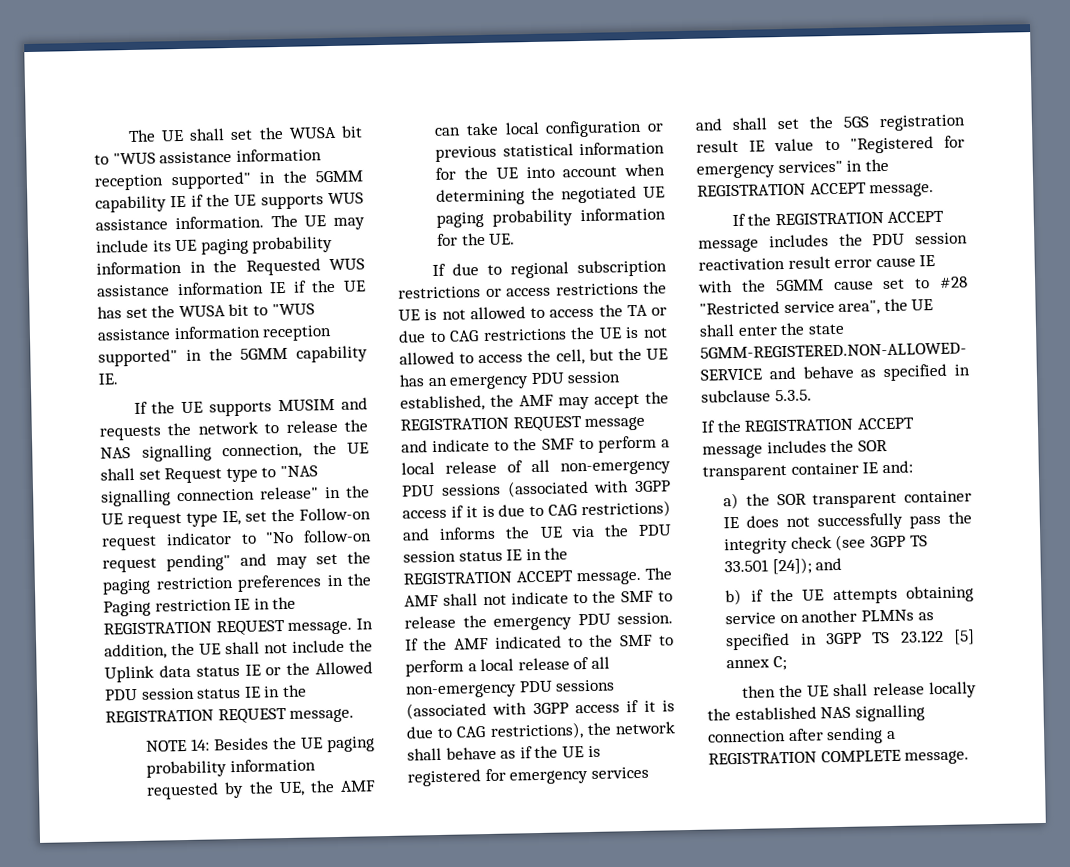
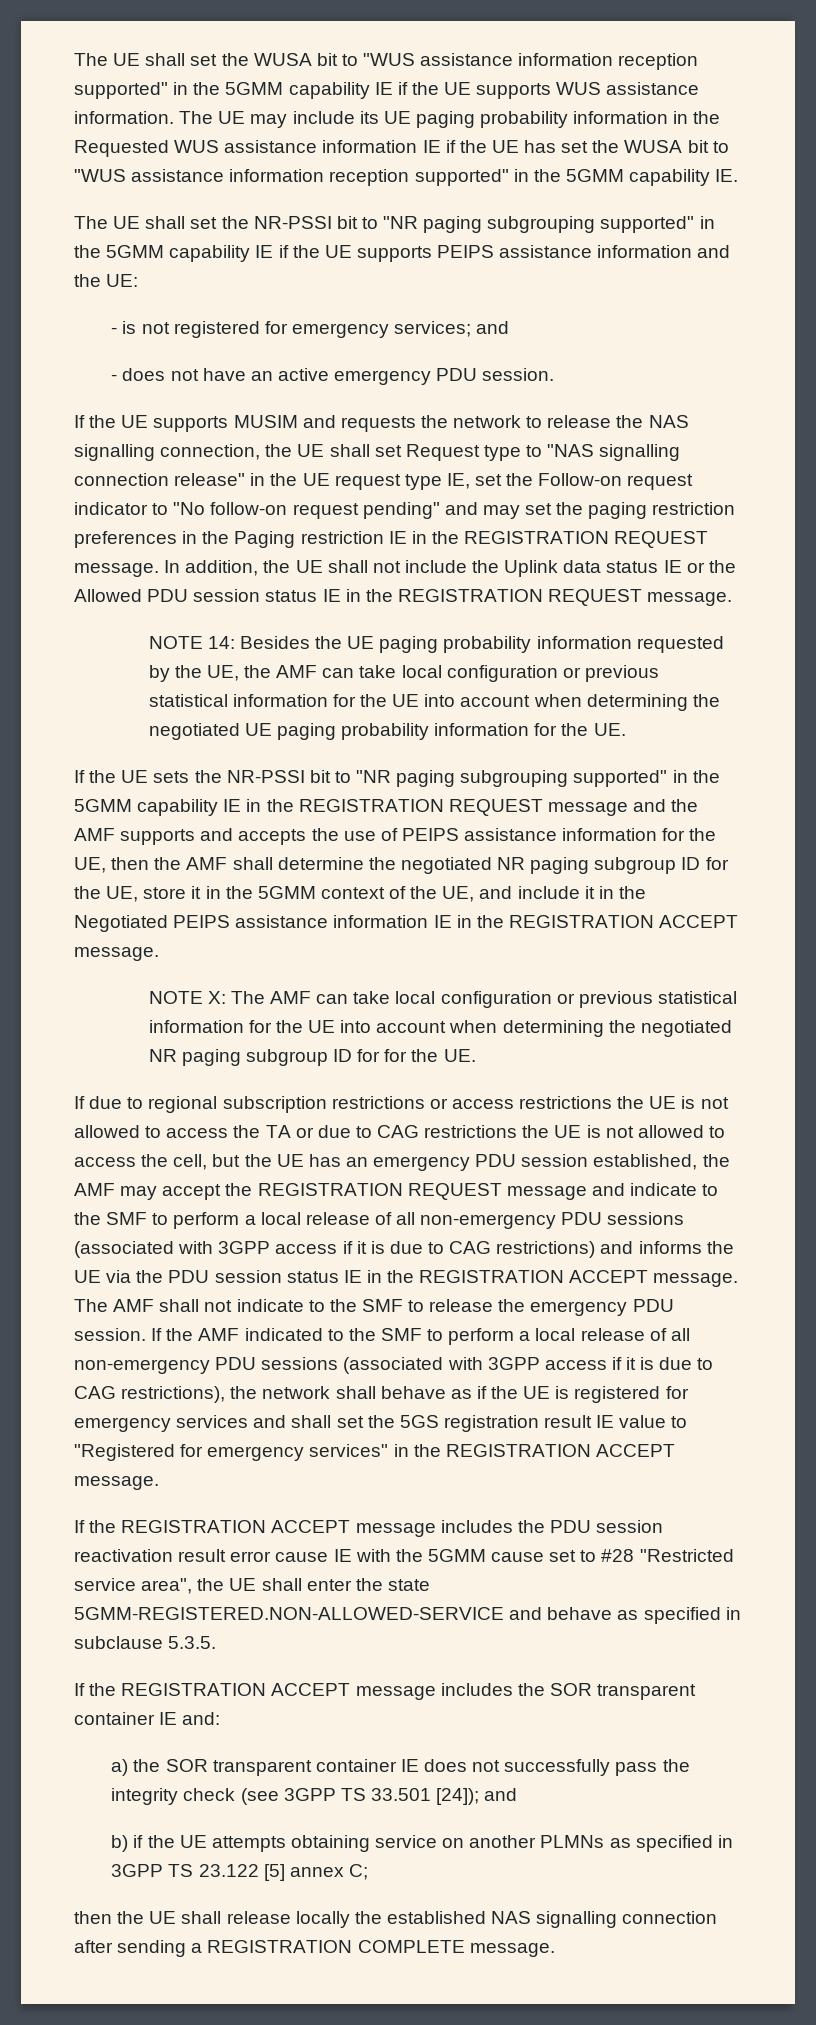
(118, 379) none -> [74,216,715,233] [74,245,731,262] [74,274,139,287] [111,321,510,338] [111,368,555,385] // The UE shall set the NR-PSSI bit to "NR paging subgrouping supported" in the 5GMM capability IE if the UE supports PEIPS assistance information and the UE: // - is not registered for emergency services; and // - does not have an active emergency PDU session.
(516, 239) none -> [74,770,720,787] [74,799,699,816] [74,828,717,845] [74,857,729,874] [74,886,646,902] [74,915,739,932] [74,947,159,961] [148,991,737,1008] [148,1020,732,1037] [148,1049,476,1066] // If the UE sets the NR-PSSI bit to "NR paging subgrouping supported" in the 5GMM capability IE in the REGISTRATION REQUEST message and the AMF supports and accepts the use of PEIPS assistance information for the UE, then the AMF shall determine the negotiated NR paging subgroup ID for the UE, store it in the 5GMM context of the UE, and include it in the Negotiated PEIPS assistance information IE in the REGISTRATION ACCEPT message. // NOTE X: The AMF can take local configuration or previous statistical information for the UE into account when determining the negotiated NR paging subgroup ID for for the UE.

